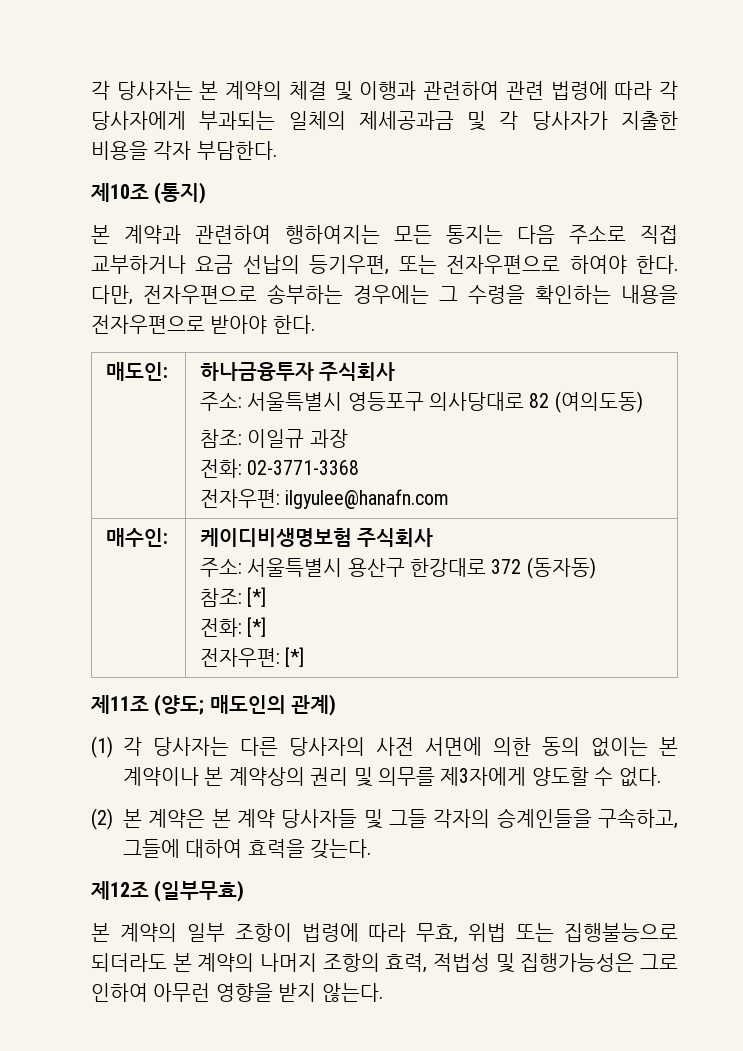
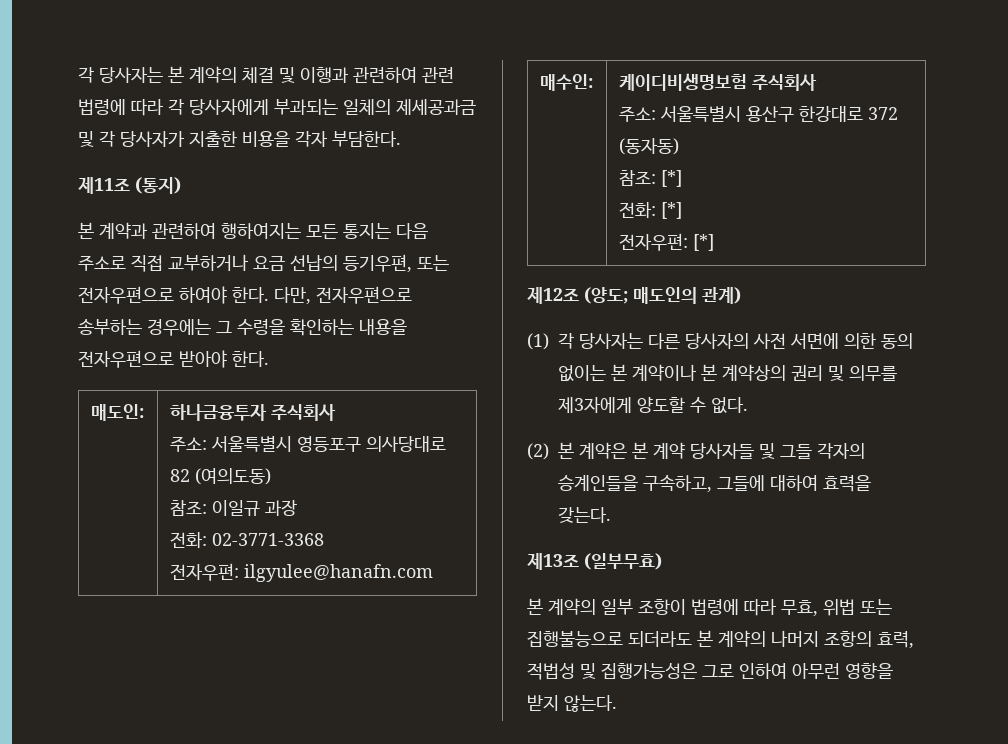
[91,183,149,202] 제10조 -> [78,177,130,194] 제11조
[91,695,149,714] 제11조 -> [527,287,579,304] 제12조
[91,881,149,900] 제12조 -> [527,553,579,570] 제13조

